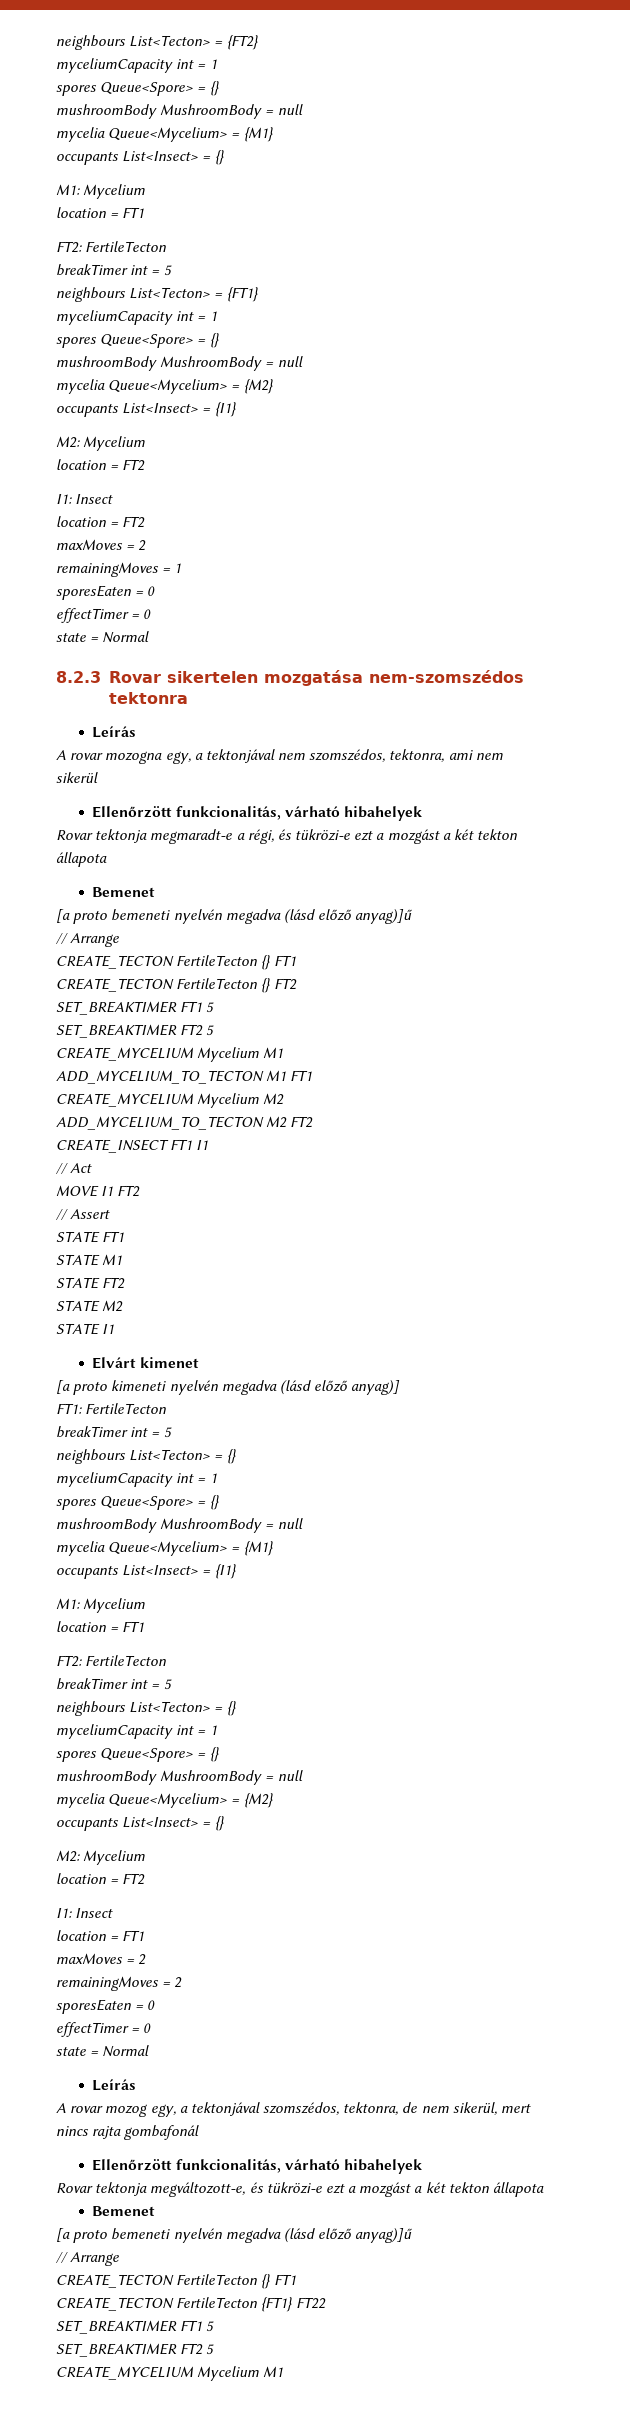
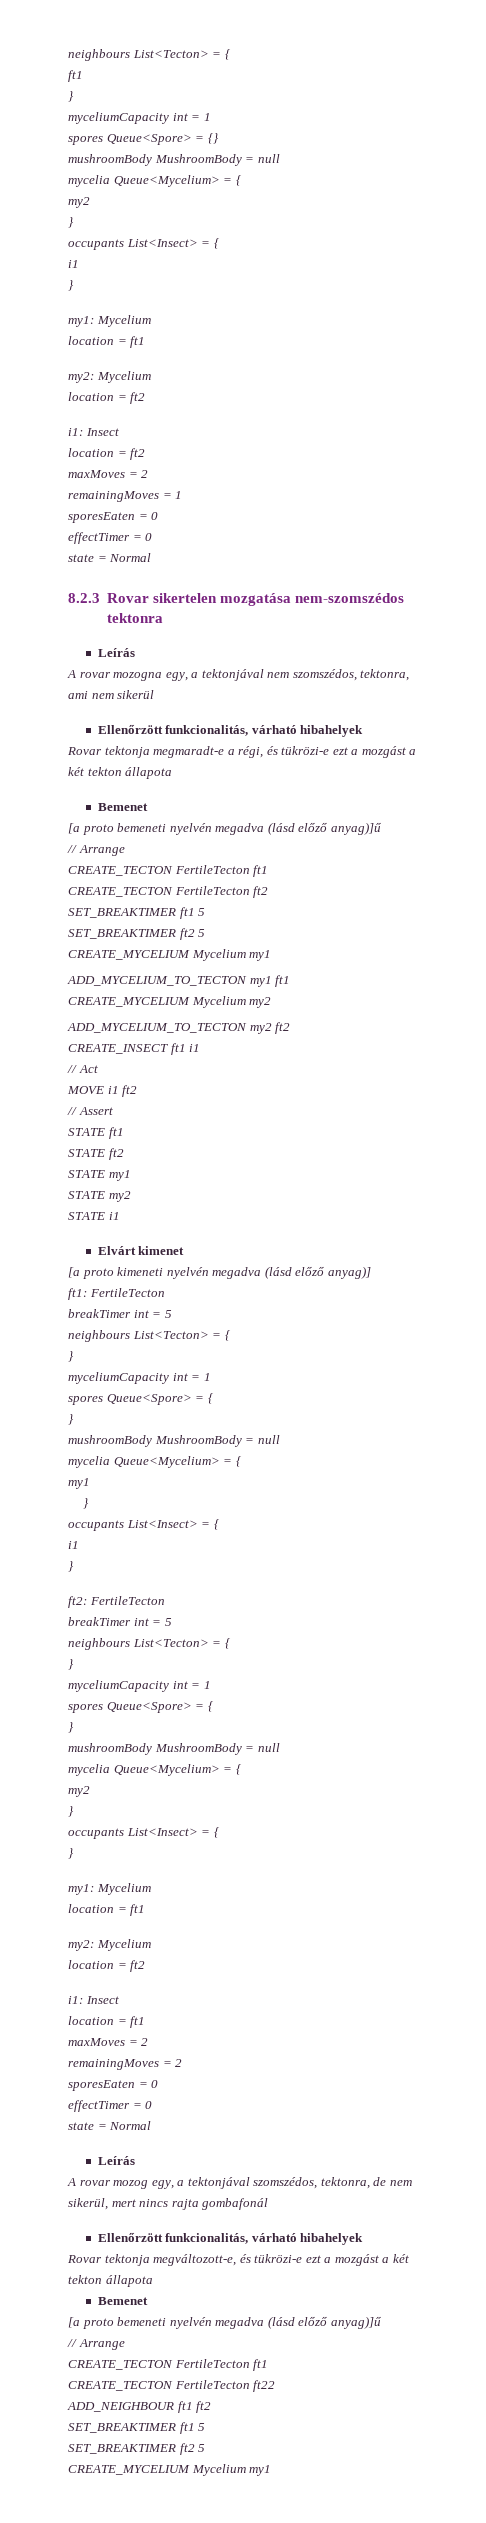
[56,35,258,50] neighbours List<Tecton> = {FT2} -> [68,49,231,61] [68,70,83,82] [68,91,74,102] neighbours List<Tecton> = { // ft1 // }
[243,127,273,142] [56,150,224,165] [56,184,146,199] [56,207,145,218] [56,241,167,253] [56,264,172,276] [56,287,258,302] [56,310,217,325] [56,333,219,348] [56,356,303,371] [56,379,273,394] [56,402,236,417] [56,436,146,451] [56,459,146,471] [56,494,114,504] [56,516,146,528] {M1} // occupants List<Insect> = {} // M1: Mycelium // location = FT1 // FT2: FertileTecton // breakTimer int = 5 // neighbours List<Tecton> = {FT1} // myceliumCapacity int = 1 // spores Queue<Spore> = {} // mushroomBody MushroomBody = null // mycelia Queue<Mycelium> = {M2} // occupants List<Insect> = {I1} // M2: Mycelium // location = FT2 // I1: Insect // location = FT2 -> [235,175,242,186] [68,197,90,208] [68,217,74,228] [68,238,220,250] [68,260,79,268] [68,280,74,291] [68,315,151,327] [68,336,146,348] [68,371,151,383] [68,392,146,404] [68,428,119,436] [68,448,146,460] { // my2 // } // occupants List<Insect> = { // i1 // } // my1: Mycelium // location = ft1 // my2: Mycelium // location = ft2 // i1: Insect // location = ft2
[261,955,296,970] [56,978,297,993] [56,1001,215,1015] [56,1024,215,1038] [56,1047,284,1062] [56,1070,313,1084] [56,1093,285,1108] [56,1116,314,1130] {} FT1 // CREATE_TECTON FertileTecton {} FT2 // SET_BREAKTIMER FT1 5 // SET_BREAKTIMER FT2 5 // CREATE_MYCELIUM Mycelium M1 // ADD_MYCELIUM_TO_TECTON M1 FT1 // CREATE_MYCELIUM Mycelium M2 // ADD_MYCELIUM_TO_TECTON M2 FT2 -> [253,865,269,877] [68,886,269,898] [68,907,206,919] [68,928,206,940] [68,949,272,961] [67,975,291,987] [68,996,272,1008] [67,1022,291,1034] ft1 // CREATE_TECTON FertileTecton ft2 // SET_BREAKTIMER ft1 5 // SET_BREAKTIMER ft2 5 // CREATE_MYCELIUM Mycelium my1 // ADD_MYCELIUM_TO_TECTON my1 ft1 // CREATE_MYCELIUM Mycelium my2 // ADD_MYCELIUM_TO_TECTON my2 ft2
[170,1139,209,1150] FT1 I1 -> [170,1043,201,1055] ft1 i1
[101,1185,141,1197] I1 FT2 -> [107,1085,138,1097] i1 ft2
[102,1231,125,1242] [56,1254,123,1266] [56,1277,126,1289] [56,1300,124,1312] [56,1323,115,1335] FT1 // STATE M1 // STATE FT2 // STATE M2 // STATE I1 -> [108,1127,124,1139] [68,1148,124,1160] [68,1170,131,1181] [68,1191,131,1202] [68,1212,120,1220] ft1 // STATE ft2 // STATE my1 // STATE my2 // STATE i1
[56,1403,167,1414] [56,1426,172,1438] [56,1449,236,1464] [56,1472,217,1487] [56,1495,219,1510] [56,1518,303,1533] [56,1541,273,1556] [56,1564,236,1579] [56,1598,146,1613] [56,1621,145,1632] [56,1655,167,1667] [56,1678,172,1690] [56,1701,236,1716] [56,1724,217,1739] [56,1747,219,1762] [56,1770,303,1785] [56,1793,273,1808] [56,1816,224,1831] [56,1850,146,1865] [56,1873,146,1885] [56,1908,114,1918] [56,1930,145,1941] FT1: FertileTecton // breakTimer int = 5 // neighbours List<Tecton> = {} // myceliumCapacity int = 1 // spores Queue<Spore> = {} // mushroomBody MushroomBody = null // mycelia Queue<Mycelium> = {M1} // occupants List<Insect> = {I1} // M1: Mycelium // location = FT1 // FT2: FertileTecton // breakTimer int = 5 // neighbours List<Tecton> = {} // myceliumCapacity int = 1 // spores Queue<Spore> = {} // mushroomBody MushroomBody = null // mycelia Queue<Mycelium> = {M2} // occupants List<Insect> = {} // M2: Mycelium // location = FT2 // I1: Insect // location = FT1 -> [68,1288,165,1300] [68,1309,172,1318] [68,1330,231,1342] [68,1351,74,1362] [68,1372,211,1384] [68,1393,214,1405] [68,1414,74,1425] [68,1435,280,1447] [68,1456,242,1468] [68,1478,90,1489] [83,1498,90,1509] [68,1519,220,1531] [68,1541,79,1549] [68,1561,74,1572] [68,1596,165,1608] [68,1617,172,1626] [68,1638,231,1650] [68,1659,74,1670] [68,1680,211,1692] [68,1701,214,1713] [68,1722,74,1733] [68,1743,280,1755] [68,1764,242,1776] [68,1786,90,1797] [68,1806,74,1817] [68,1827,220,1839] [68,1848,74,1859] [68,1883,151,1895] [68,1904,146,1916] [68,1939,151,1951] [68,1960,146,1972] [68,1996,119,2004] [68,2016,146,2028] ft1: FertileTecton // breakTimer int = 5 // neighbours List<Tecton> = { // } // myceliumCapacity int = 1 // spores Queue<Spore> = { // } // mushroomBody MushroomBody = null // mycelia Queue<Mycelium> = { // my1 // } // occupants List<Insect> = { // i1 // } // ft2: FertileTecton // breakTimer int = 5 // neighbours List<Tecton> = { // } // myceliumCapacity int = 1 // spores Queue<Spore> = { // } // mushroomBody MushroomBody = null // mycelia Queue<Mycelium> = { // my2 // } // occupants List<Insect> = { // } // my1: Mycelium // location = ft1 // my2: Mycelium // location = ft2 // i1: Insect // location = ft1
[261,2274,296,2289] [56,2297,326,2312] [56,2320,215,2334] [56,2343,215,2357] [56,2366,284,2381] {} FT1 // CREATE_TECTON FertileTecton {FT1} FT22 // SET_BREAKTIMER FT1 5 // SET_BREAKTIMER FT2 5 // CREATE_MYCELIUM Mycelium M1 -> [253,2359,269,2371] [68,2380,276,2392] [67,2401,212,2413] [68,2422,206,2434] [68,2443,206,2455] [68,2464,272,2476] ft1 // CREATE_TECTON FertileTecton ft22 // ADD_NEIGHBOUR ft1 ft2 // SET_BREAKTIMER ft1 5 // SET_BREAKTIMER ft2 5 // CREATE_MYCELIUM Mycelium my1

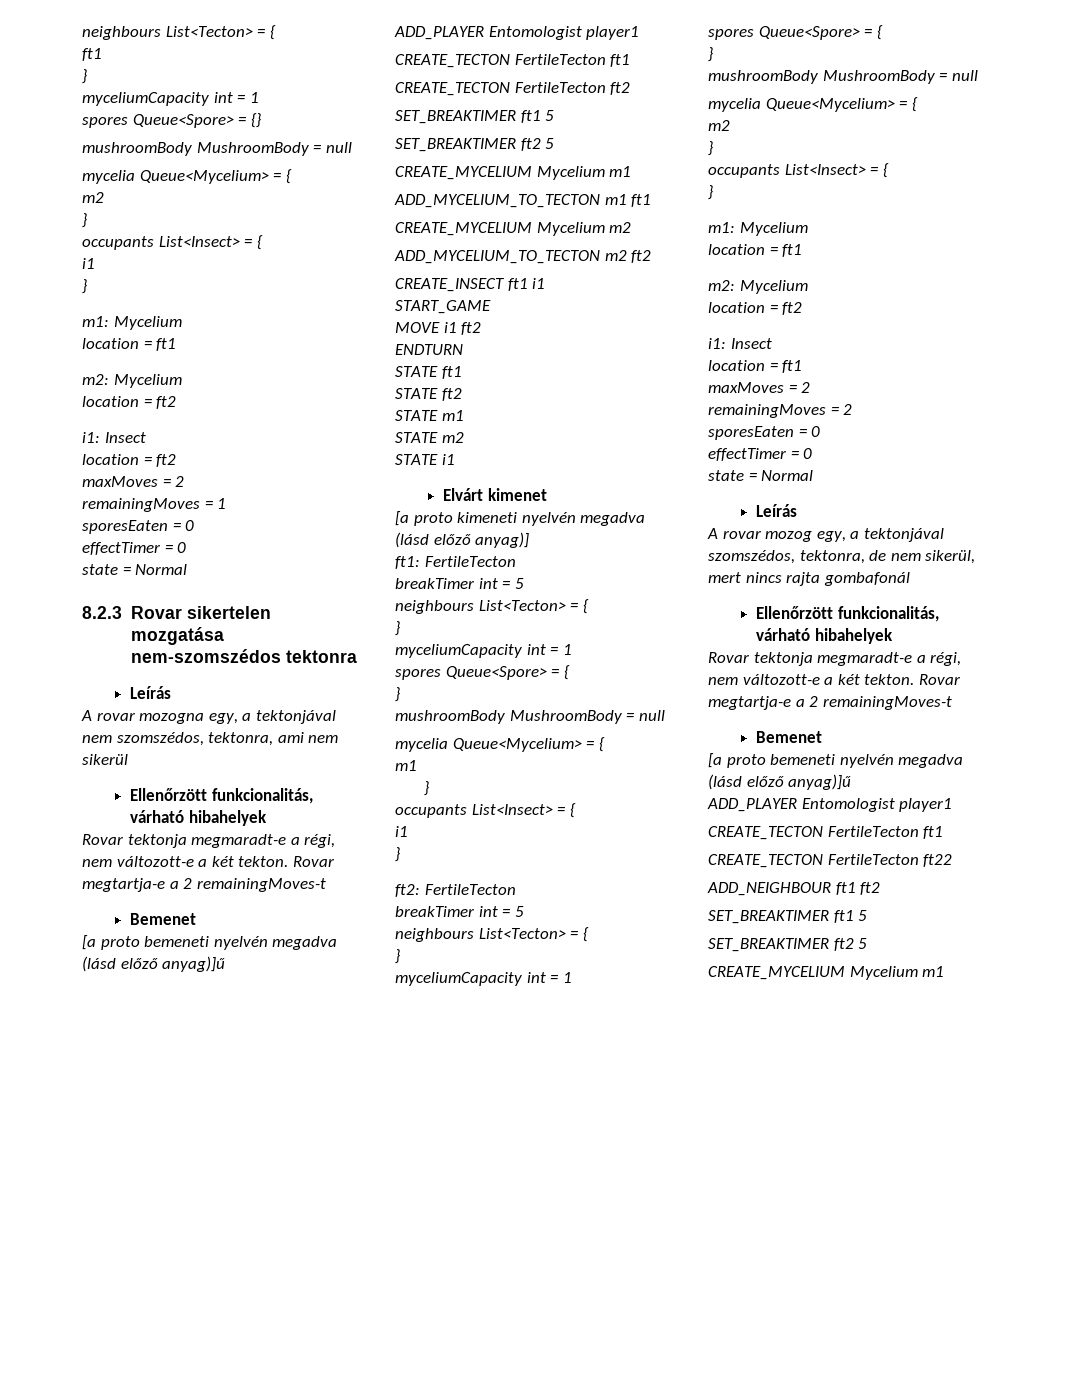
[68,197,90,208] [68,217,74,228] [68,238,220,250] [68,260,79,268] [68,280,74,291] [68,315,151,327] [68,336,146,348] [68,372,94,383] my2 // } // occupants List<Insect> = { // i1 // } // my1: Mycelium // location = ft1 // my2: -> [82,192,104,203] [82,213,87,228] [82,235,263,250] [82,258,95,269] [82,279,87,294] [82,316,182,330] [82,338,177,351] [82,374,109,385] m2 // } // occupants List<Insect> = { // i1 // } // m1: Mycelium // location = ft1 // m2:
[266,746,417,758] [68,767,173,779] [97,803,148,811] [68,822,382,835] [67,845,125,856] és tükrözi-e ezt a mozgást a két tekton állapota // Bemenet // [a proto bemeneti nyelvén megadva (lásd előző anyag)]ű // // Arrange -> [82,856,334,867] [82,878,326,892] [129,913,196,925] [82,935,338,950] [82,956,226,972] [394,26,640,40] nem változott-e a két tekton. Rovar megtartja-e a 2 remainingMoves-t // Bemenet // [a proto bemeneti nyelvén megadva (lásd előző anyag)]ű // ADD_PLAYER Entomologist player1
[249,950,272,961] [67,976,272,987] my1 // ADD_MYCELIUM_TO_TECTON my1 -> [609,166,632,177] [394,194,627,208] m1 // ADD_MYCELIUM_TO_TECTON m1
[249,997,272,1008] [67,1023,272,1034] my2 // ADD_MYCELIUM_TO_TECTON my2 -> [609,222,632,233] [394,250,627,264] m2 // ADD_MYCELIUM_TO_TECTON m2
[67,1065,98,1073] // Act -> [395,300,491,314] START_GAME
[67,1107,113,1115] // Assert -> [395,344,463,355] ENDTURN
[108,1170,131,1181] [68,1191,131,1202] my1 // STATE my2 -> [441,410,464,421] [395,432,464,443] m1 // STATE m2
[68,1478,90,1489] my1 -> [395,760,417,771] m1
[68,1786,90,1797] my2 -> [708,120,730,131] m2
[68,1883,151,1895] [68,1904,146,1916] [68,1940,94,1951] my1: Mycelium // location = ft1 // my2: -> [708,222,808,236] [708,244,803,257] [708,280,735,291] m1: Mycelium // location = ft1 // m2:
[153,2254,409,2266] [68,2275,153,2287] [97,2297,148,2305] [68,2316,382,2329] [67,2339,125,2350] megváltozott-e, és tükrözi-e ezt a mozgást a két tekton állapota // Bemenet // [a proto bemeneti nyelvén megadva (lásd előző anyag)]ű // // Arrange -> [817,652,962,666] [708,674,960,685] [708,696,952,710] [755,731,822,743] [708,753,964,768] [708,774,852,790] [707,798,953,812] megmaradt-e a régi, nem változott-e a két tekton. Rovar megtartja-e a 2 remainingMoves-t // Bemenet // [a proto bemeneti nyelvén megadva (lásd előző anyag)]ű // ADD_PLAYER Entomologist player1
[249,2465,272,2476] my1 -> [922,966,945,977] m1

